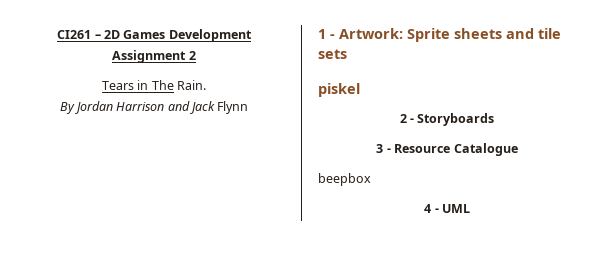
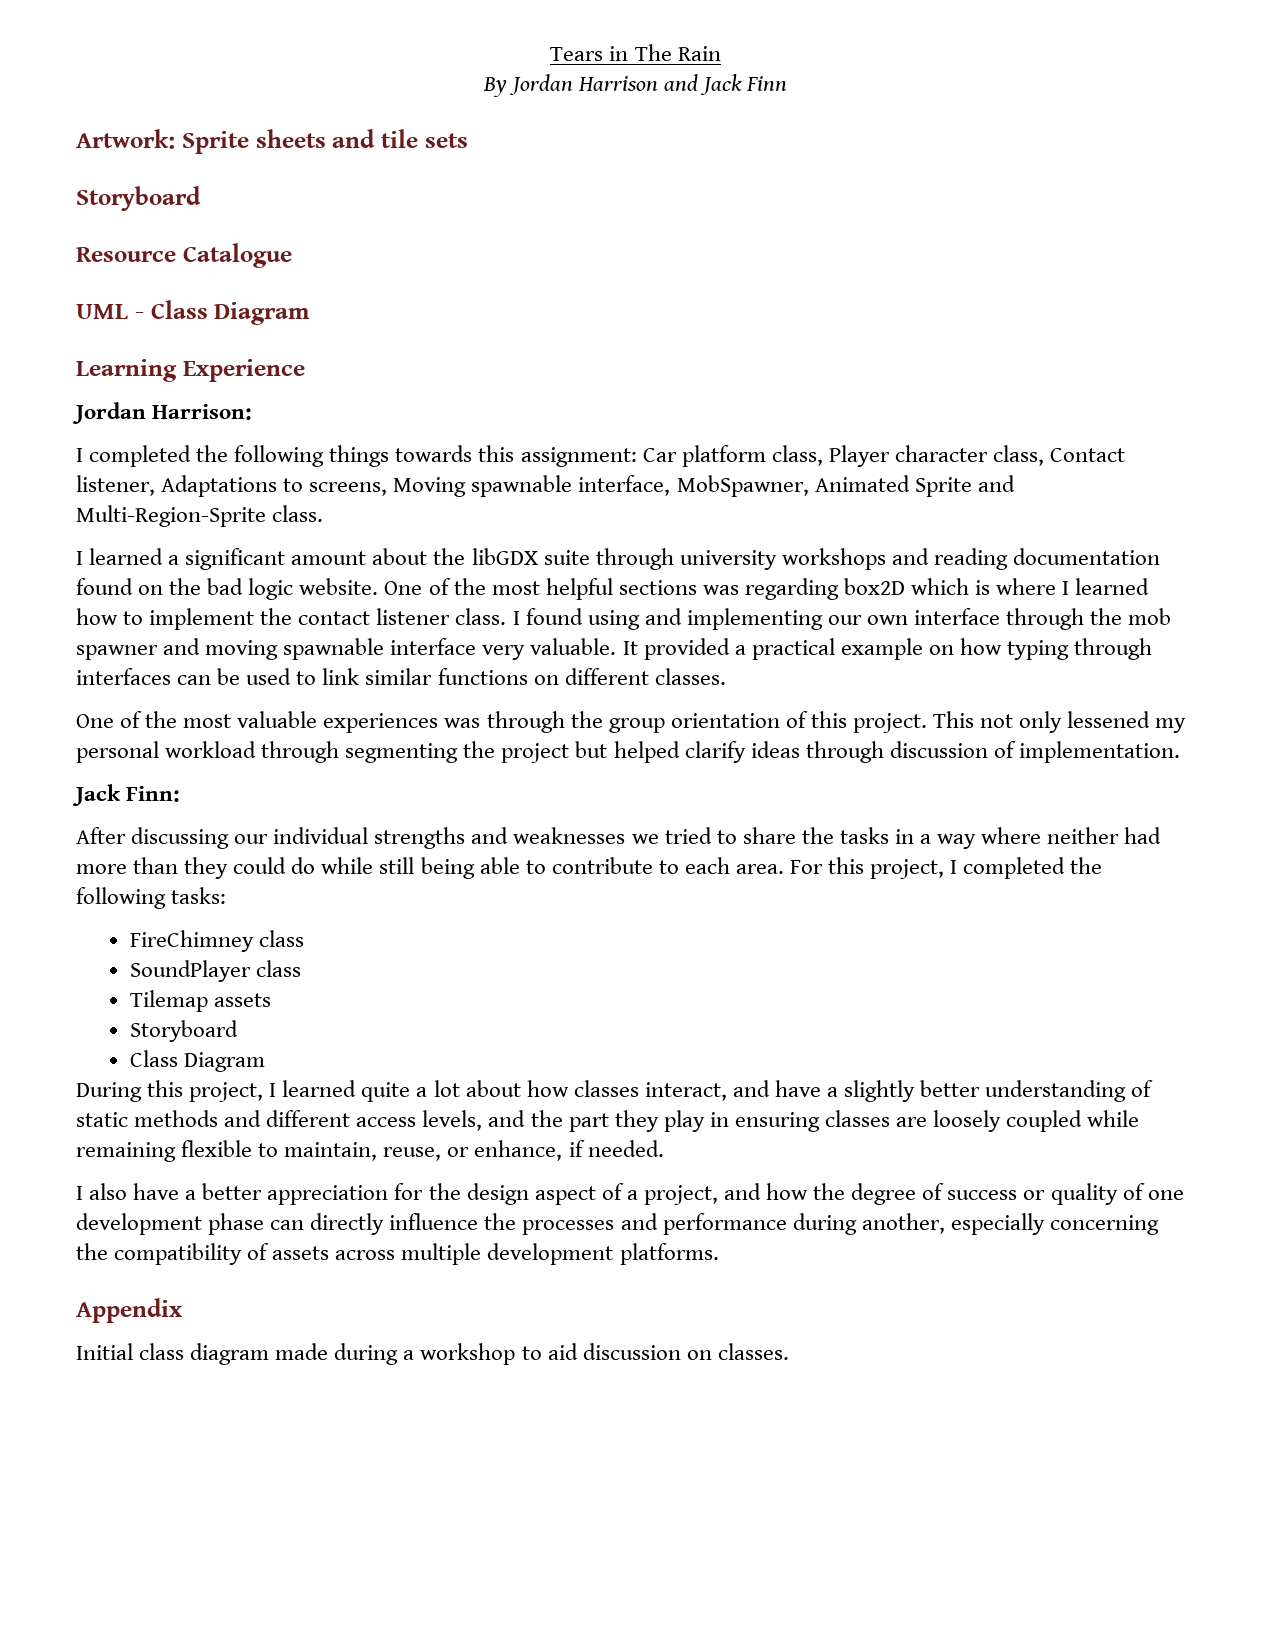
[57,29,252,42] [112,50,196,63] CI261 – 2D Games Development Assignment 2 // -> (550, 54) none
[177,80,207,90] Rain. -> [677,46,721,61] Rain
[217,101,249,114] [318,29,335,39] Flynn // 1 - -> [746,76,788,91] Finn //
[318,83,360,97] [399,113,495,126] [376,143,518,156] [318,173,371,186] [424,204,470,213] piskel // 2 - Storyboards // 3 - Resource Catalogue // beepbox // 4 - UML -> [76,186,201,211] [76,243,292,268] [76,300,311,325] [76,359,305,382] [72,402,253,424] [76,445,1126,467] [76,475,1015,497] [76,505,324,527] [76,548,1161,570] [76,578,1150,600] [76,608,1172,630] [76,638,1153,660] [76,668,726,685] [76,711,1187,733] [76,741,1180,763] [72,784,181,806] [76,827,1162,849] [76,857,1103,879] [76,887,227,909] [129,930,305,952] [129,960,302,982] [129,990,272,1012] [129,1020,238,1042] [129,1050,266,1072] [76,1080,1154,1102] [76,1110,1140,1132] [76,1140,664,1162] [76,1183,1184,1205] [76,1213,1159,1235] [76,1243,719,1265] [76,1298,183,1323] [76,1343,789,1365] Storyboard // Resource Catalogue // UML - Class Diagram // Learning Experience // Jordan Harrison: // I completed the following things towards this assignment: Car platform class, Player character class, Contact listener, Adaptations to screens, Moving spawnable interface, MobSpawner, Animated Sprite and Multi-Region-Sprite class. // I learned a significant amount about the libGDX suite through university workshops and reading documentation found on the bad logic website. One of the most helpful sections was regarding box2D which is where I learned how to implement the contact listener class. I found using and implementing our own interface through the mob spawner and moving spawnable interface very valuable. It provided a practical example on how typing through interfaces can be used to link similar functions on different classes. // One of the most valuable experiences was through the group orientation of this project. This not only lessened my personal workload through segmenting the project but helped clarify ideas through discussion of implementation. // Jack Finn: // After discussing our individual strengths and weaknesses we tried to share the tasks in a way where neither had more than they could do while still being able to contribute to each area. For this project, I completed the following tasks: // FireChimney class // SoundPlayer class // Tilemap assets // Storyboard // Class Diagram // During this project, I learned quite a lot about how classes interact, and have a slightly better understanding of static methods and different access levels, and the part they play in ensuring classes are loosely coupled while remaining flexible to maintain, reuse, or enhance, if needed. // I also have a better appreciation for the design aspect of a project, and how the degree of success or quality of one development phase can directly influence the processes and performance during another, especially concerning the compatibility of assets across multiple development platforms. // Appendix // Initial class diagram made during a workshop to aid discussion on classes.

